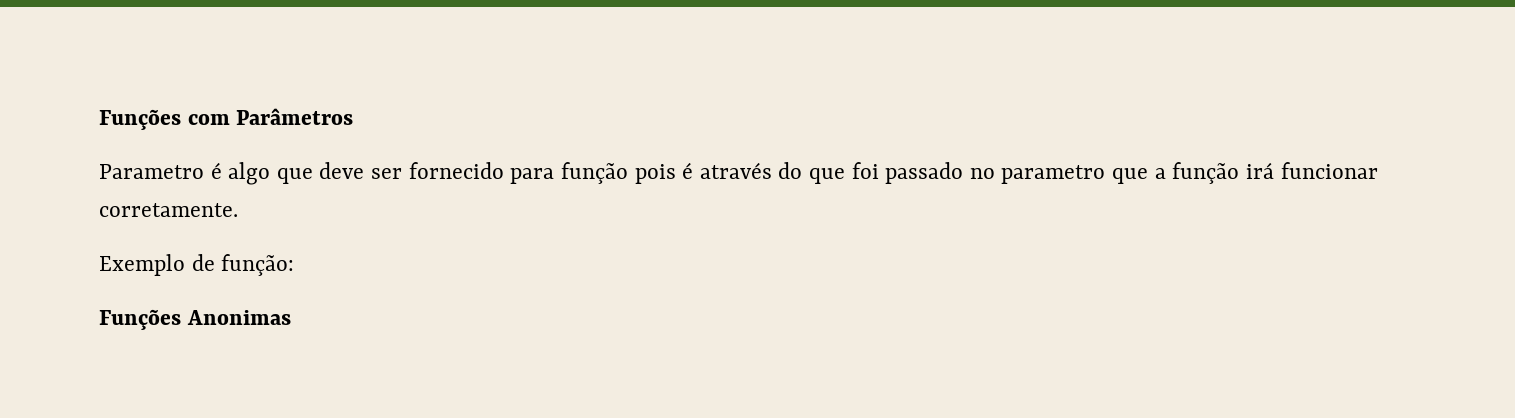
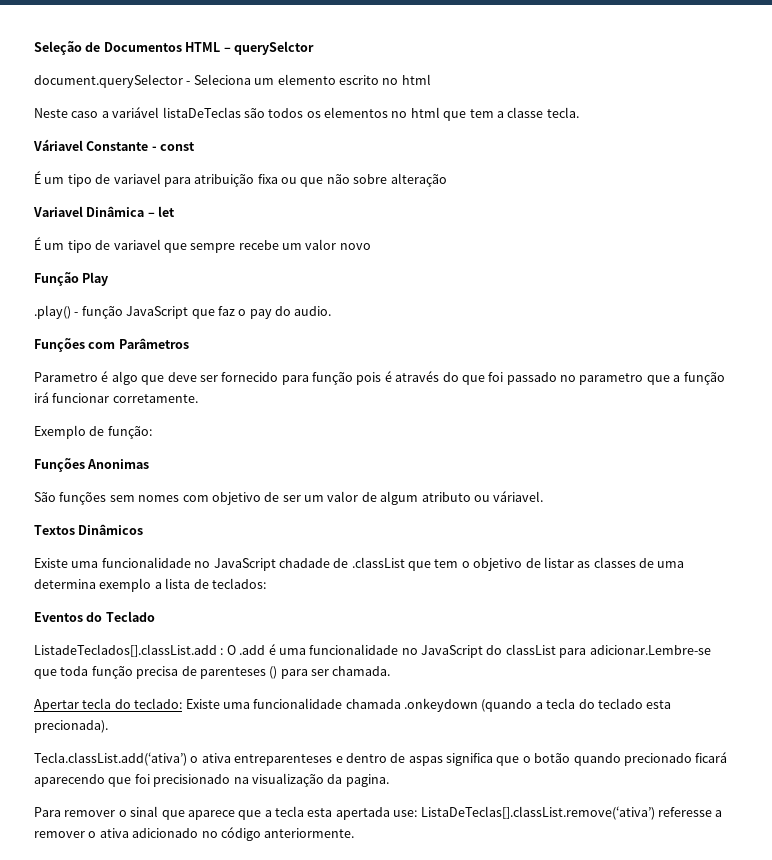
(99, 119) none -> [34,41,314,55] [34,74,431,88] [34,107,579,121] [33,139,196,151] [34,171,447,187] [33,206,176,217] [34,237,371,253] [34,272,109,286] [34,305,332,319] Seleção de Documentos HTML – querySelctor // document.querySelector - Seleciona um elemento escrito no html // Neste caso a variável listaDeTeclas são todos os elementos no html que tem a classe tecla. // Váriavel Constante - const // É um tipo de variavel para atribuição fixa ou que não sobre alteração // Variavel Dinâmica – let // É um tipo de variavel que sempre recebe um valor novo // Função Play // .play() - função JavaScript que faz o pay do audio. //
(291, 317) none -> [34,491,544,505] [34,524,144,535] [34,557,685,571] [34,578,266,592] [34,611,155,622] [34,644,711,658] [34,666,391,679] [34,698,672,712] [34,720,108,733] [34,752,728,766] [34,773,389,787] [34,806,723,820] [34,827,355,841] // São funções sem nomes com objetivo de ser um valor de algum atributo ou váriavel. // Textos Dinâmicos // Existe uma funcionalidade no JavaScript chadade de .classList que tem o objetivo de listar as classes de uma determina exemplo a lista de teclados: // Eventos do Teclado // ListadeTeclados[].classList.add : O .add é uma funcionalidade no JavaScript do classList para adicionar.Lembre-se que toda função precisa de parenteses () para ser chamada. // Apertar tecla do teclado: Existe uma funcionalidade chamada .onkeydown (quando a tecla do teclado esta precionada). // Tecla.classList.add(‘ativa’) o ativa entreparenteses e dentro de aspas significa que o botão quando precionado ficará aparecendo que foi precisionado na visualização da pagina. // Para remover o sinal que aparece que a tecla esta apertada use: ListaDeTeclas[].classList.remove(‘ativa’) referesse a remover o ativa adicionado no código anteriormente.

